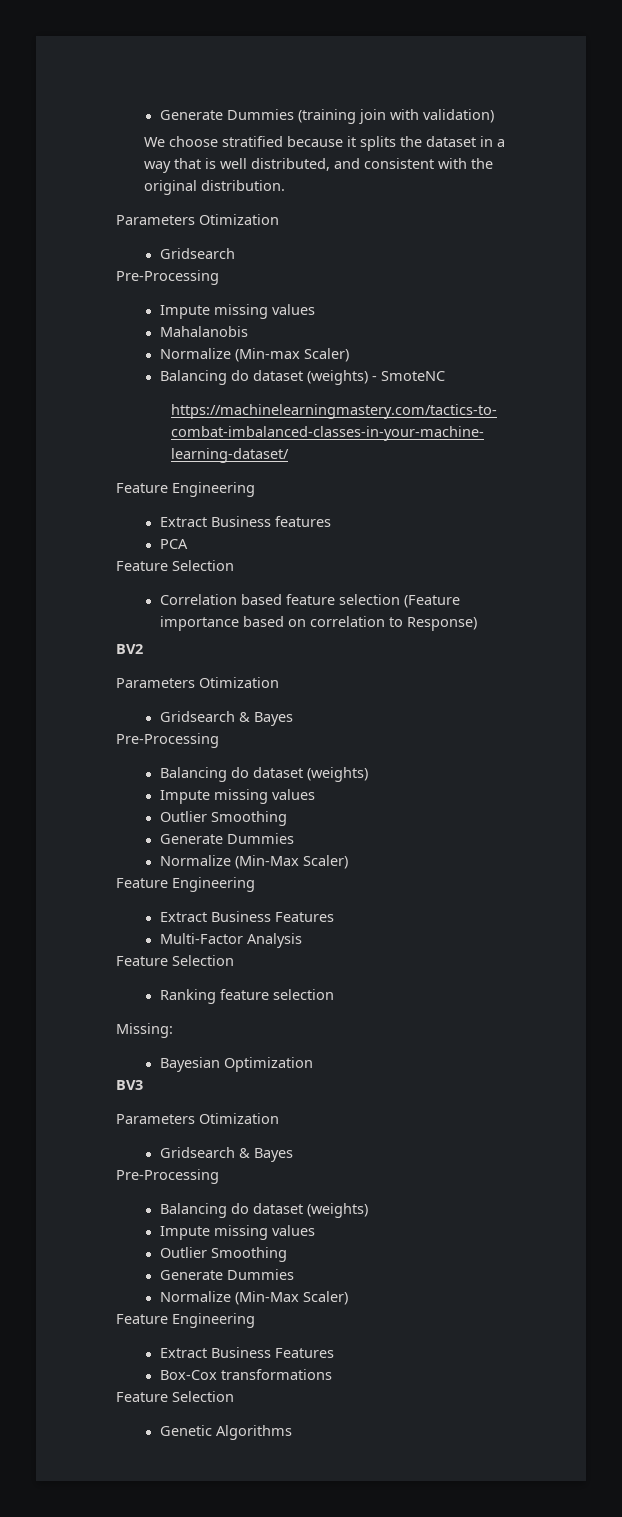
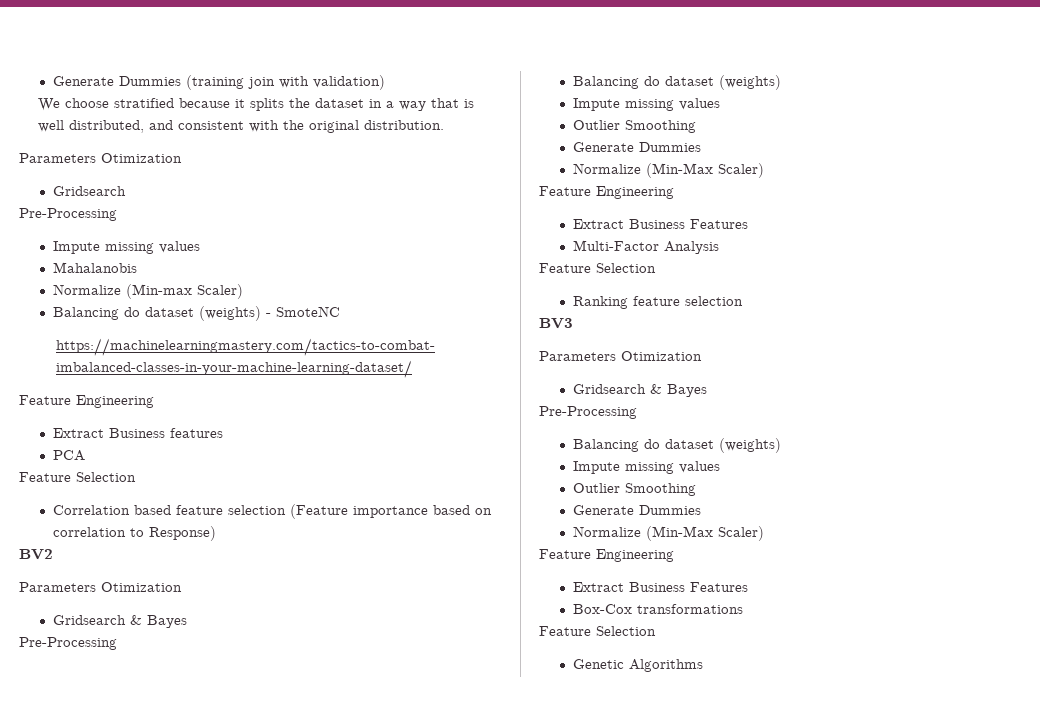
[116,1023,173,1038] [159,1057,313,1072] // Missing: // Bayesian Optimization -> (744, 301) none

